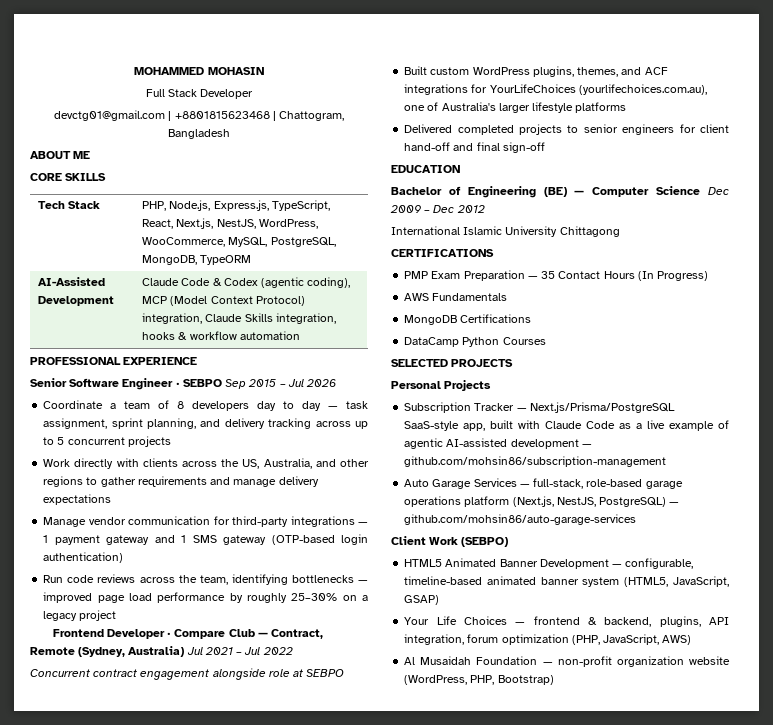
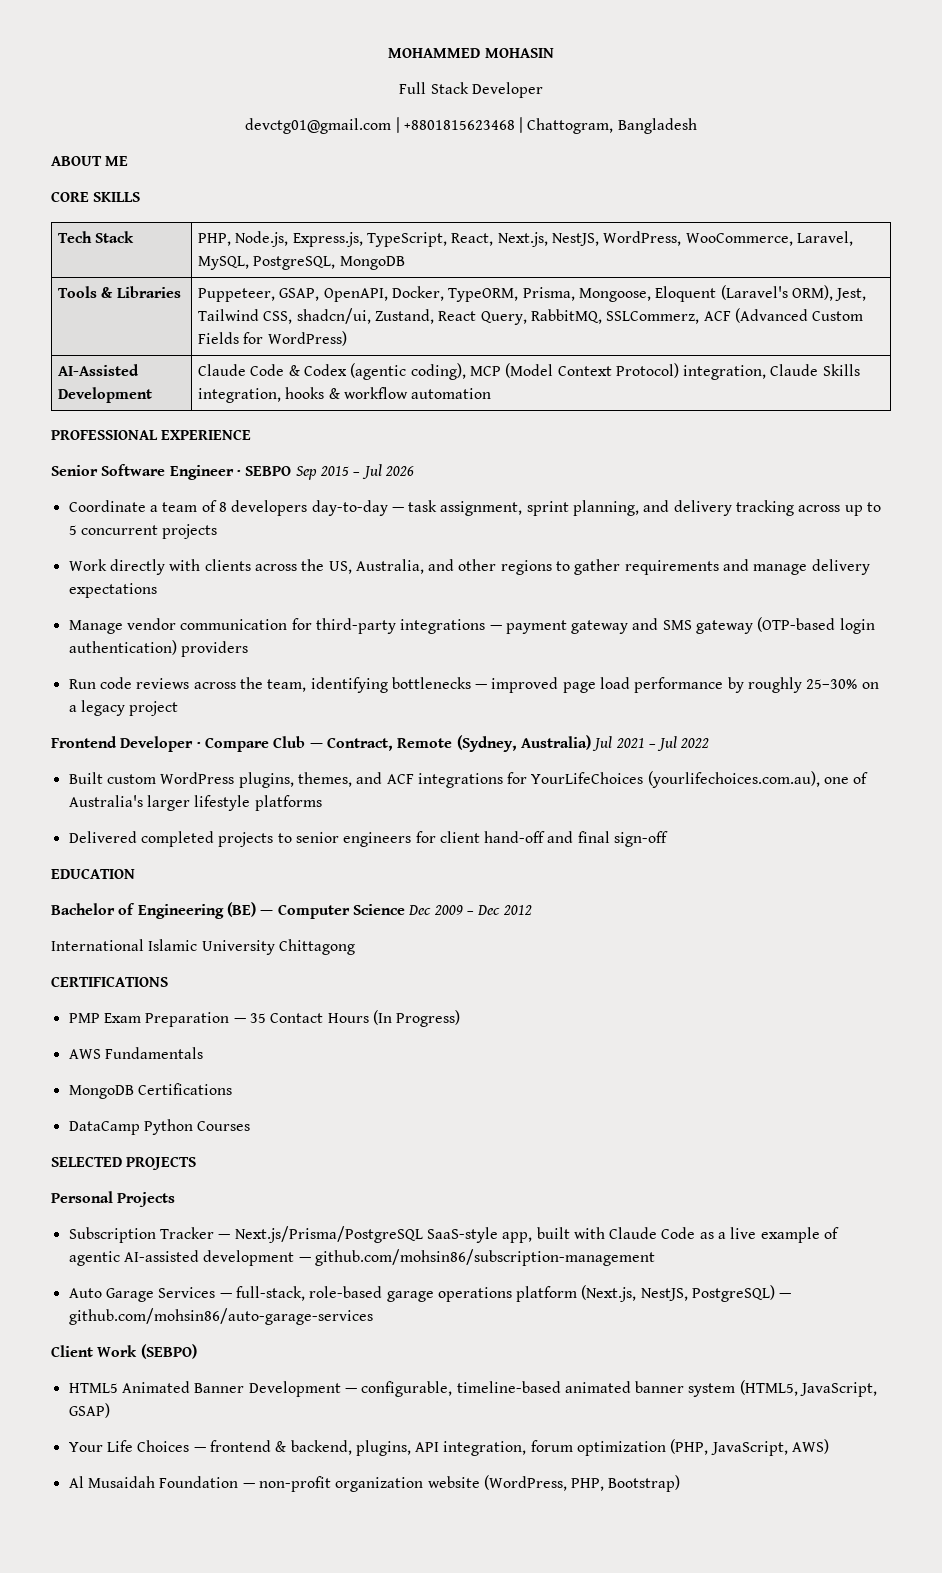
(226, 242) none -> [796,231,853,246] Laravel,
[142,255,252,265] MongoDB, TypeORM -> [339,256,405,270] [57,286,181,298] [197,285,867,302] [197,308,864,325] [197,331,347,346] MongoDB // Tools & Libraries | Puppeteer, GSAP, OpenAPI, Docker, TypeORM, Prisma, Mongoose, Eloquent (Laravel's ORM), Jest, Tailwind CSS, shadcn/ui, Zustand, React Query, RabbitMQ, SSLCommerz, ACF (Advanced Custom Fields for WordPress)
[257,401,322,411] day to day -> [311,500,388,516] day-to-day
[43,535,49,543] 1 -> (502, 627) none
[181,535,187,543] 1 -> (659, 624) none
(124, 557) none -> [180,641,248,657] providers
[30,668,345,680] // Concurrent contract engagement alongside role at SEBPO -> (710, 743) none

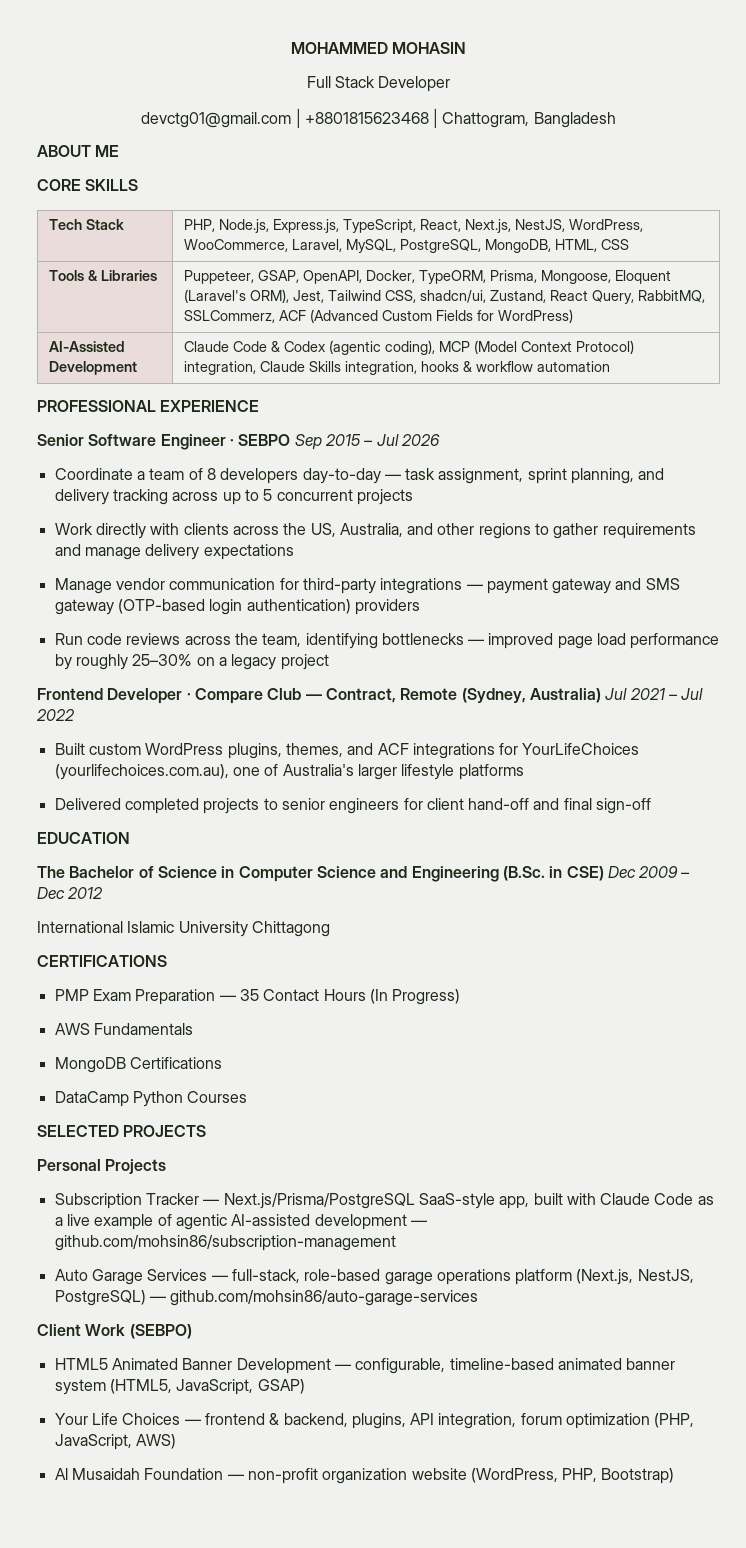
[339,256,405,270] MongoDB -> [484,239,629,253] MongoDB, HTML, CSS
(135, 873) none -> [37,866,65,878] The
[137,902,405,919] Engineering (BE) — Computer Science -> [157,866,604,882] Science in Computer Science and Engineering (B.Sc. in CSE)

